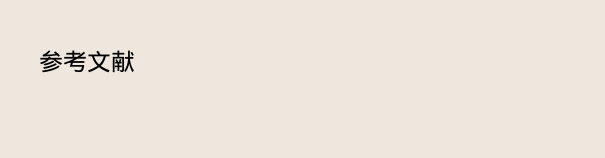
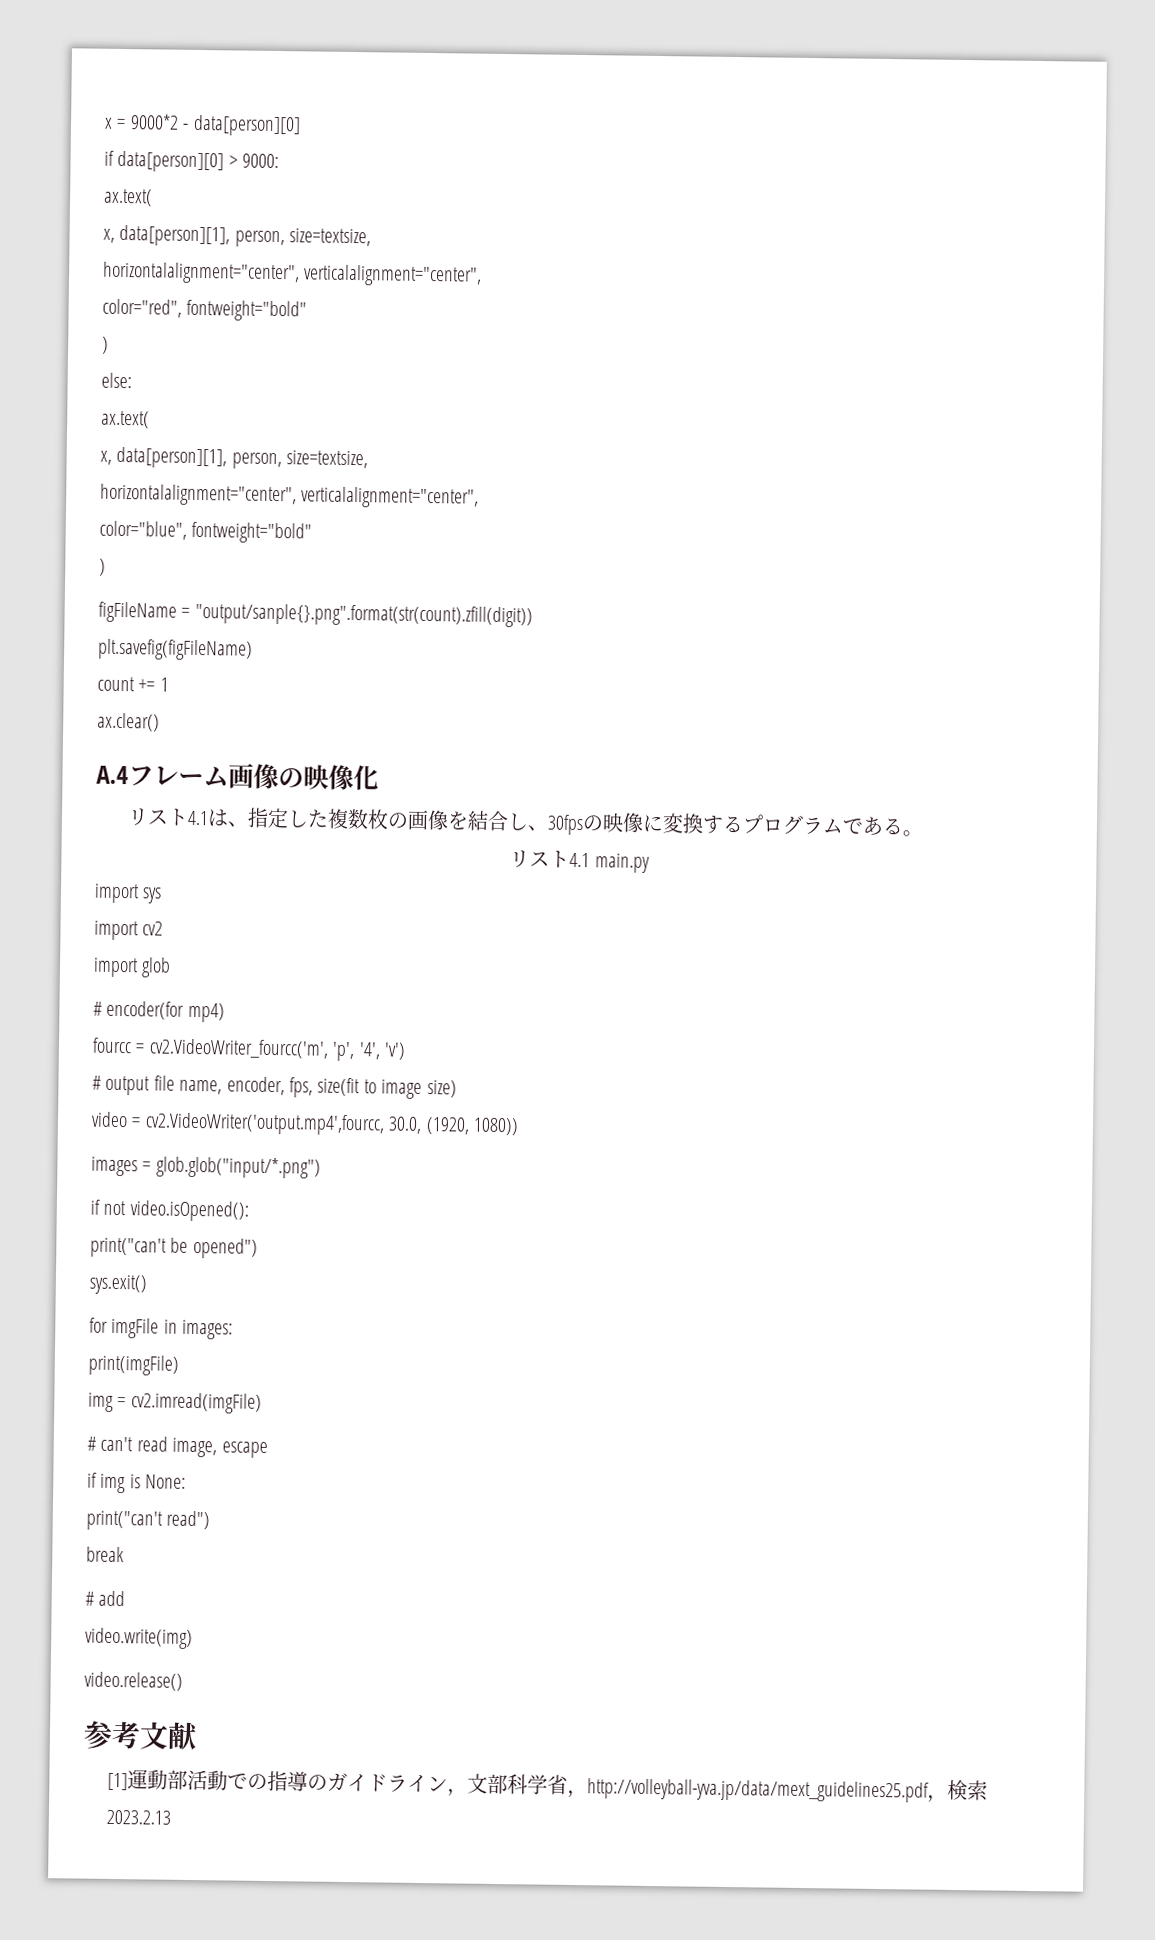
[39,50,135,73] 参考文献 -> [104,114,301,137] [104,150,280,173] [103,188,153,207] [103,224,372,248] [102,261,483,287] [102,298,308,322] [102,336,109,354] [101,372,132,389] [101,410,150,429] [100,446,369,470] [100,483,480,509] [99,520,313,544] [99,558,106,576] [98,601,533,628] [98,638,253,661] [97,676,169,692] [97,712,160,732] [96,763,379,791] [126,807,923,837] [509,850,650,873] [94,883,163,904] [94,920,164,941] [93,957,172,978] [93,1000,225,1023] [92,1037,406,1062] [92,1075,457,1099] [91,1111,519,1136] [91,1156,321,1179] [90,1199,249,1222] [90,1237,258,1259] [89,1274,147,1295] [89,1317,234,1340] [88,1354,179,1376] [88,1392,262,1414] [87,1436,268,1458] [87,1472,187,1494] [86,1510,211,1531] [86,1546,124,1563] [85,1590,126,1607] [85,1627,193,1650] [84,1671,183,1691] [83,1720,199,1751] [107,1769,989,1803] [106,1809,172,1825] x = 9000*2 - data[person][0] // if data[person][0] > 9000: // ax.text( // x, data[person][1], person, size=textsize, // horizontalalignment="center", verticalalignment="center", // color="red", fontweight="bold" // ) // else: // ax.text( // x, data[person][1], person, size=textsize, // horizontalalignment="center", verticalalignment="center", // color="blue", fontweight="bold" // ) // figFileName = "output/sanple{}.png".format(str(count).zfill(digit)) // plt.savefig(figFileName) // count += 1 // ax.clear() // A.4フレーム画像の映像化 // リスト4.1は、指定した複数枚の画像を結合し、30fpsの映像に変換するプログラムである。 // リスト4.1 main.py // import sys // import cv2 // import glob // # encoder(for mp4) // fourcc = cv2.VideoWriter_fourcc('m', 'p', '4', 'v') // # output file name, encoder, fps, size(fit to image size) // video = cv2.VideoWriter('output.mp4',fourcc, 30.0, (1920, 1080)) // images = glob.glob("input/*.png") // if not video.isOpened(): // print("can't be opened") // sys.exit() // for imgFile in images: // print(imgFile) // img = cv2.imread(imgFile) // # can't read image, escape // if img is None: // print("can't read") // break // # add // video.write(img) // video.release() // 参考文献 // [1]運動部活動での指導のガイドライン，文部科学省，http://volleyball-yva.jp/data/mext_guidelines25.pdf，検索2023.2.13

